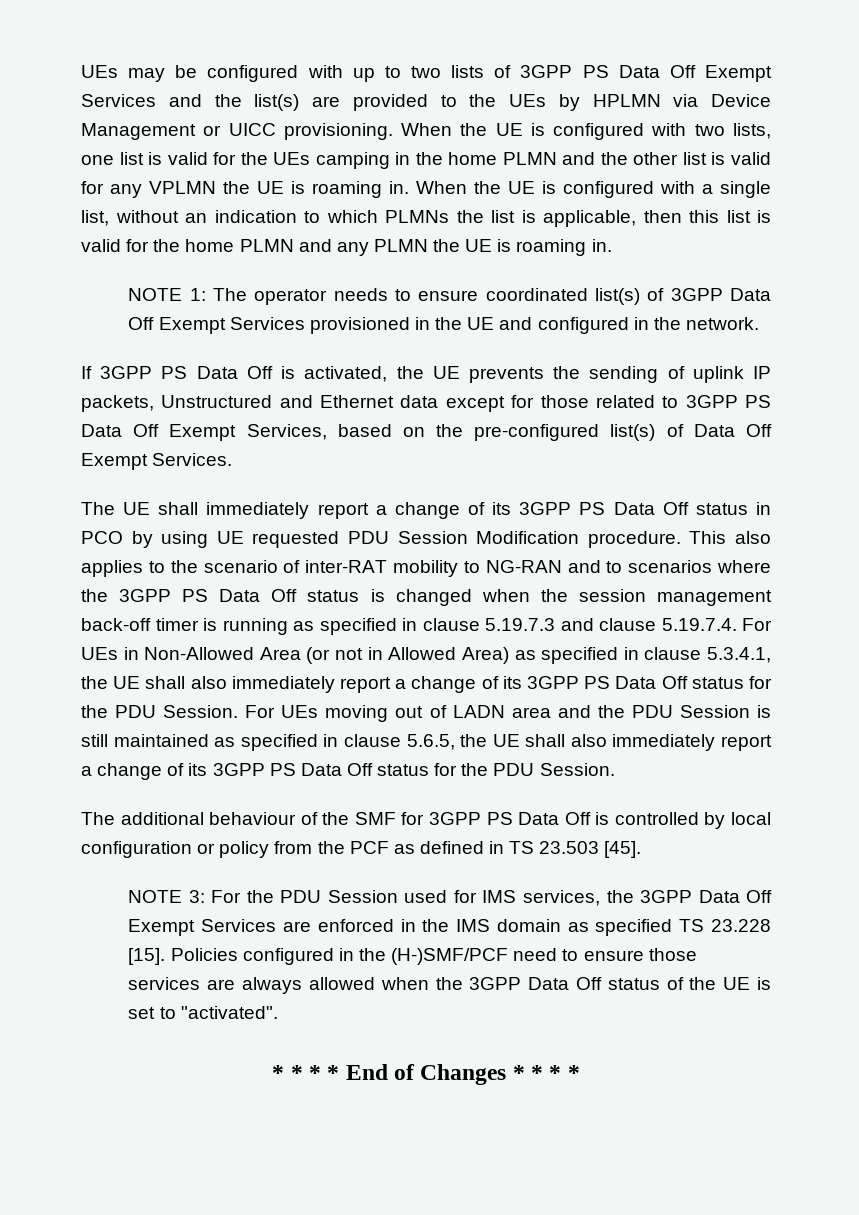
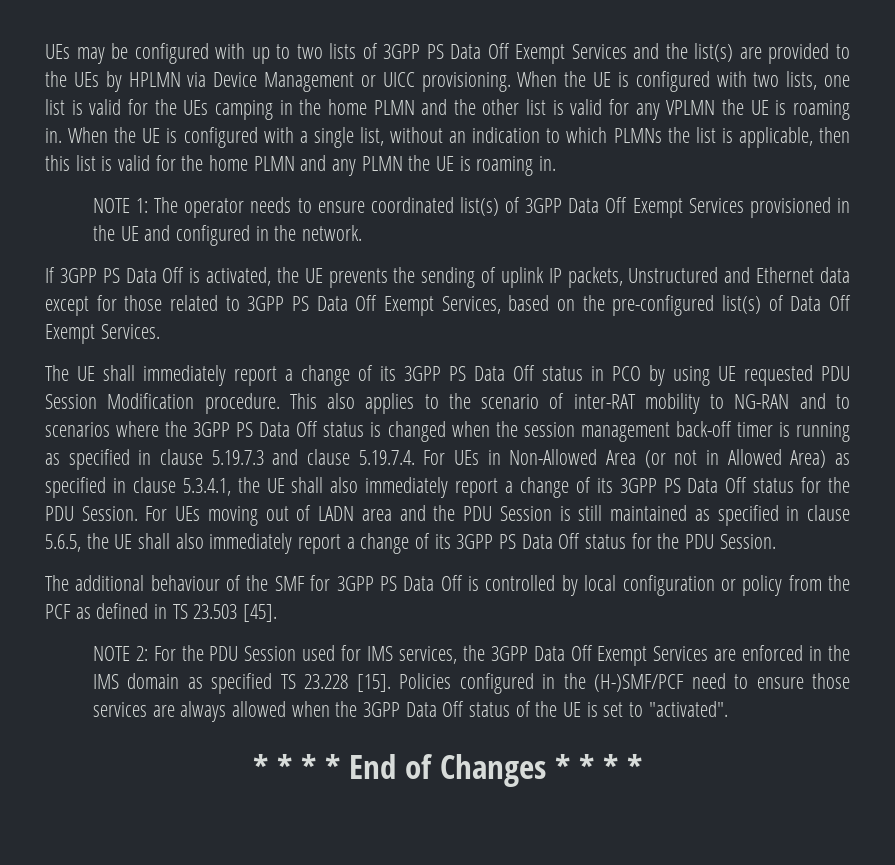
[188,890,205,903] 3: -> [135,646,148,661] 2:

